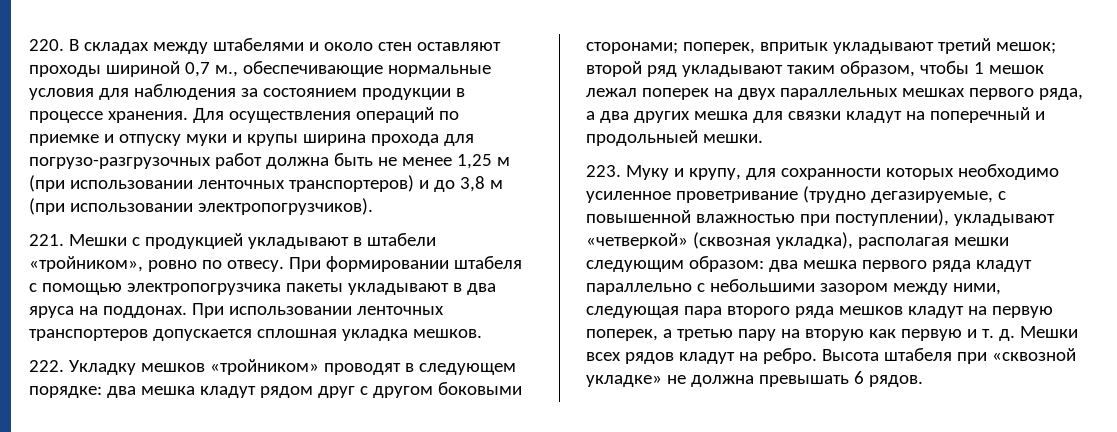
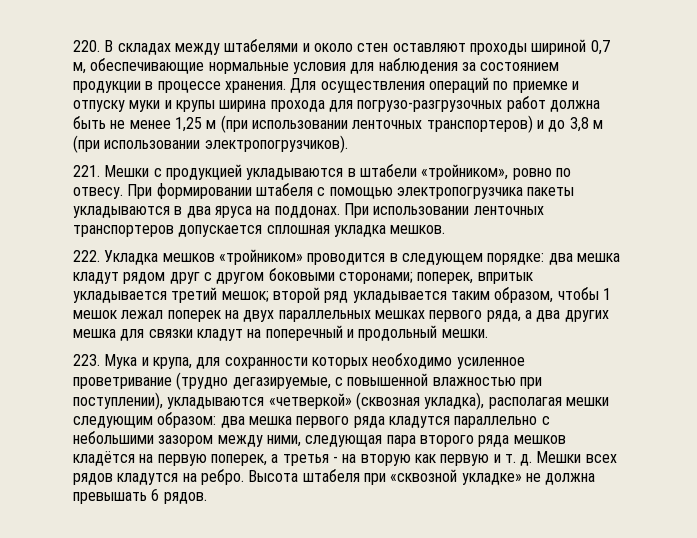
[214,65,238,77] м., -> [73,62,86,74] м,
[247,237,349,249] укладывают -> [246,168,344,180] укладываются
[347,283,449,295] укладывают -> [73,206,170,218] укладываются
[68,360,136,375] Укладку -> [104,250,159,265] Укладка
[323,363,401,375] проводят -> [307,253,386,265] проводится
[832,42,934,54] укладывают -> [73,291,167,303] укладывается
[681,65,783,77] укладывают -> [352,291,447,303] укладывается
[586,130,698,146] продольныей -> [358,325,438,341] продольный
[625,165,741,180] Муку и крупу, -> [104,354,192,369] Мука и крупа,
[953,214,1055,226] укладывают -> [167,397,265,409] укладываются
[975,260,1032,272] кладут -> [388,416,450,428] кладутся
[907,306,964,318] кладут -> [73,451,135,466] кладётся
[676,329,776,341] третью пару -> [282,454,338,466] третья -
[678,352,735,364] кладут -> [117,473,179,485] кладутся

